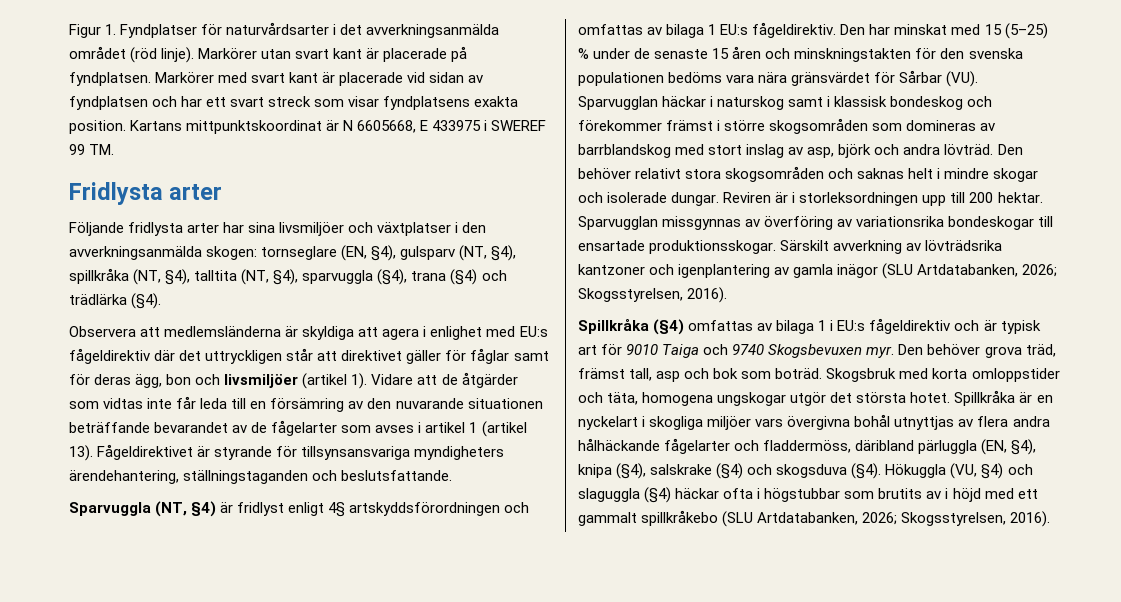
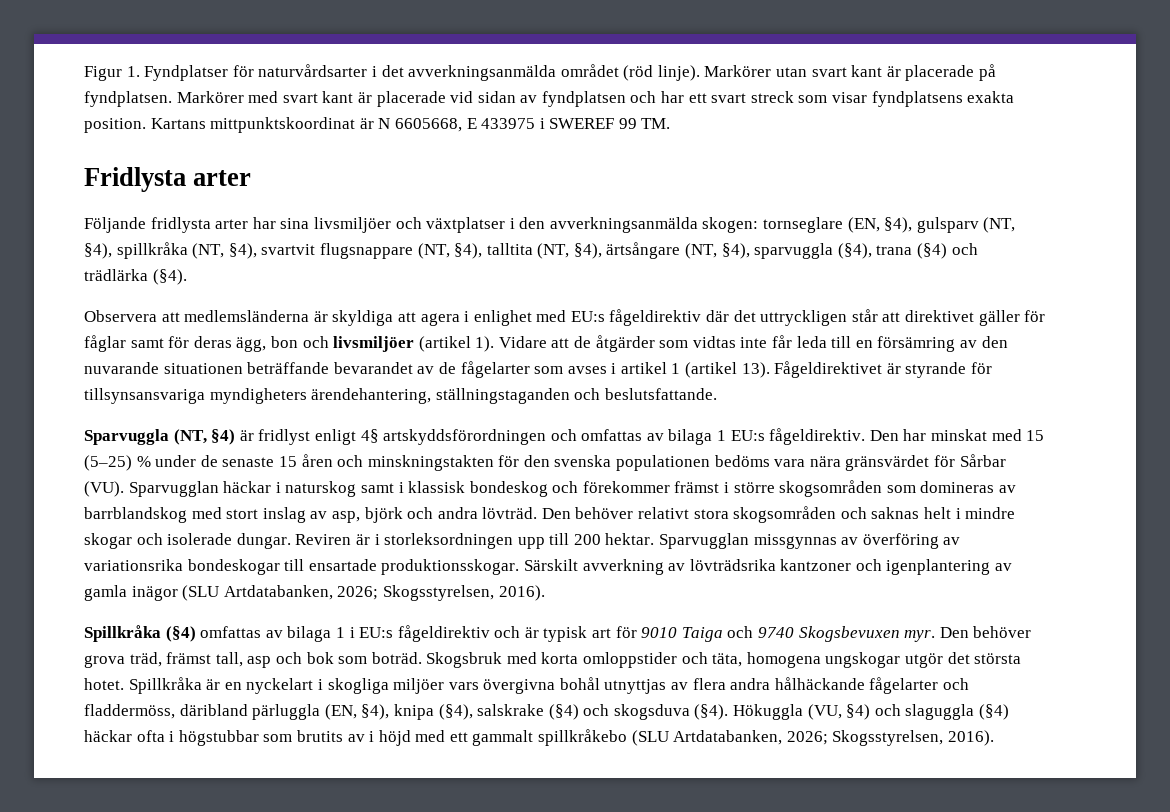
[194,270,238,281] talltita -> [261,242,681,259] svartvit flugsnappare (NT, §4), talltita (NT, §4), ärtsångare

